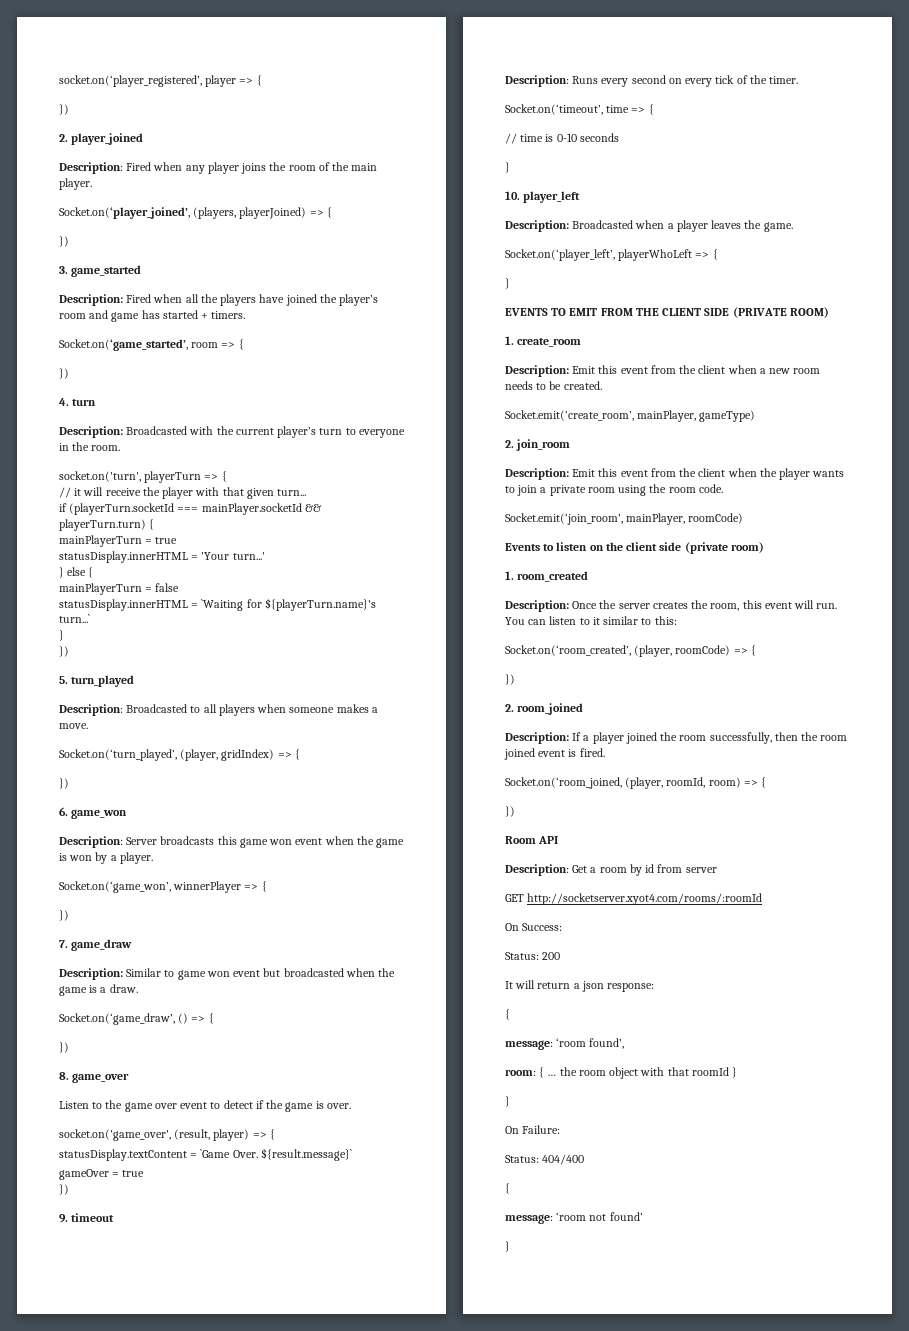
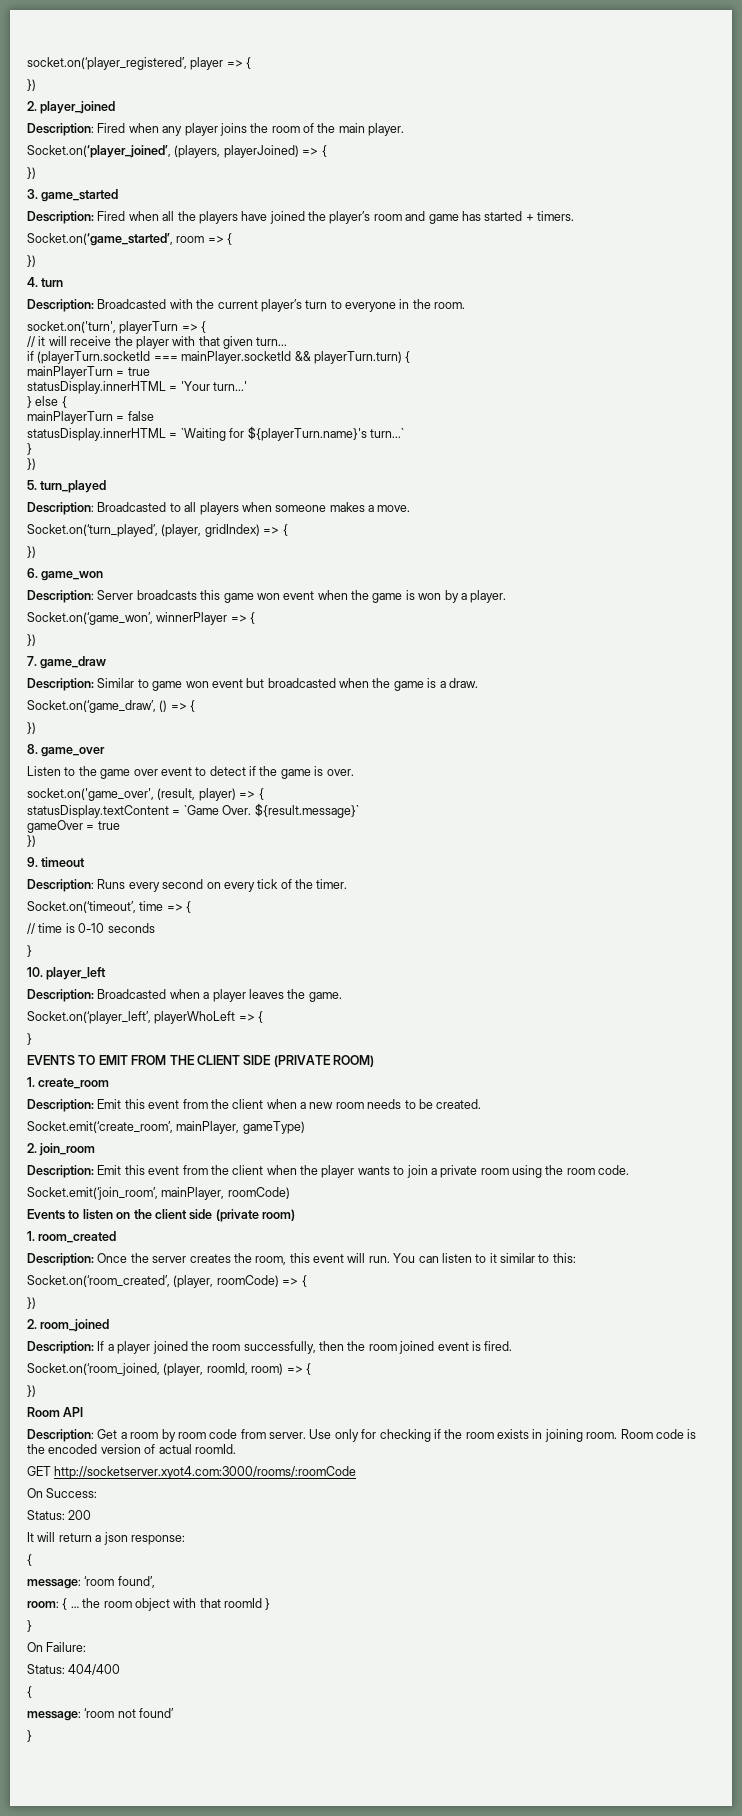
[645,864,717,873] id from server -> [177,1429,697,1442] [27,1444,236,1454] room code from server. Use only for checking if the room exists in joining room. Room code is the encoded version of actual roomId.
[527,893,763,905] http://socketserver.xyot4.com/rooms/:roomId -> [54,1466,357,1479] http://socketserver.xyot4.com:3000/rooms/:roomCode

